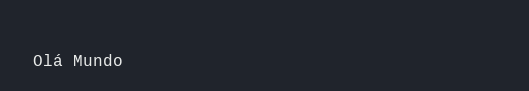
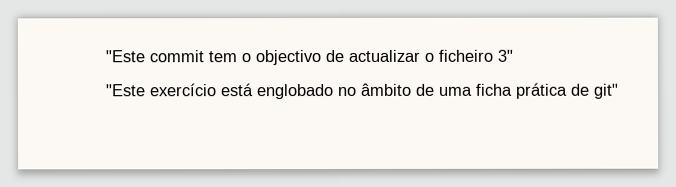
[33,54,123,66] Olá Mundo -> [105,49,513,66] [105,82,619,100] "Este commit tem o objectivo de actualizar o ficheiro 3" // "Este exercício está englobado no âmbito de uma ficha prática de git"

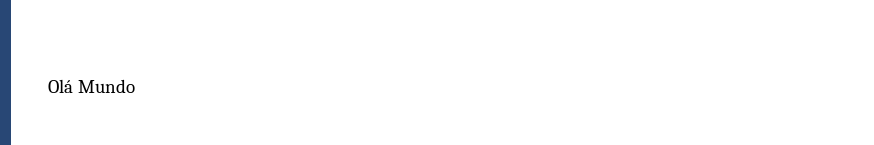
[105,49,513,66] [105,82,619,100] "Este commit tem o objectivo de actualizar o ficheiro 3" // "Este exercício está englobado no âmbito de uma ficha prática de git" -> [48,79,136,93] Olá Mundo

